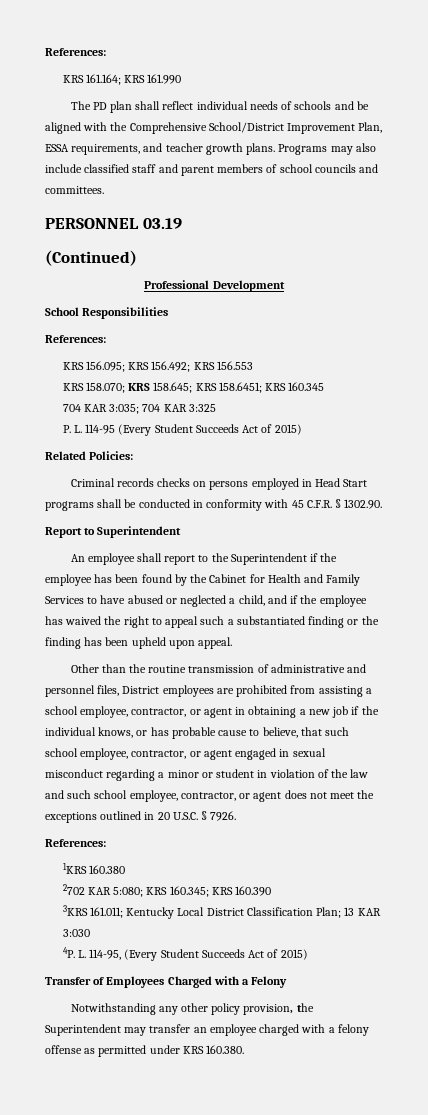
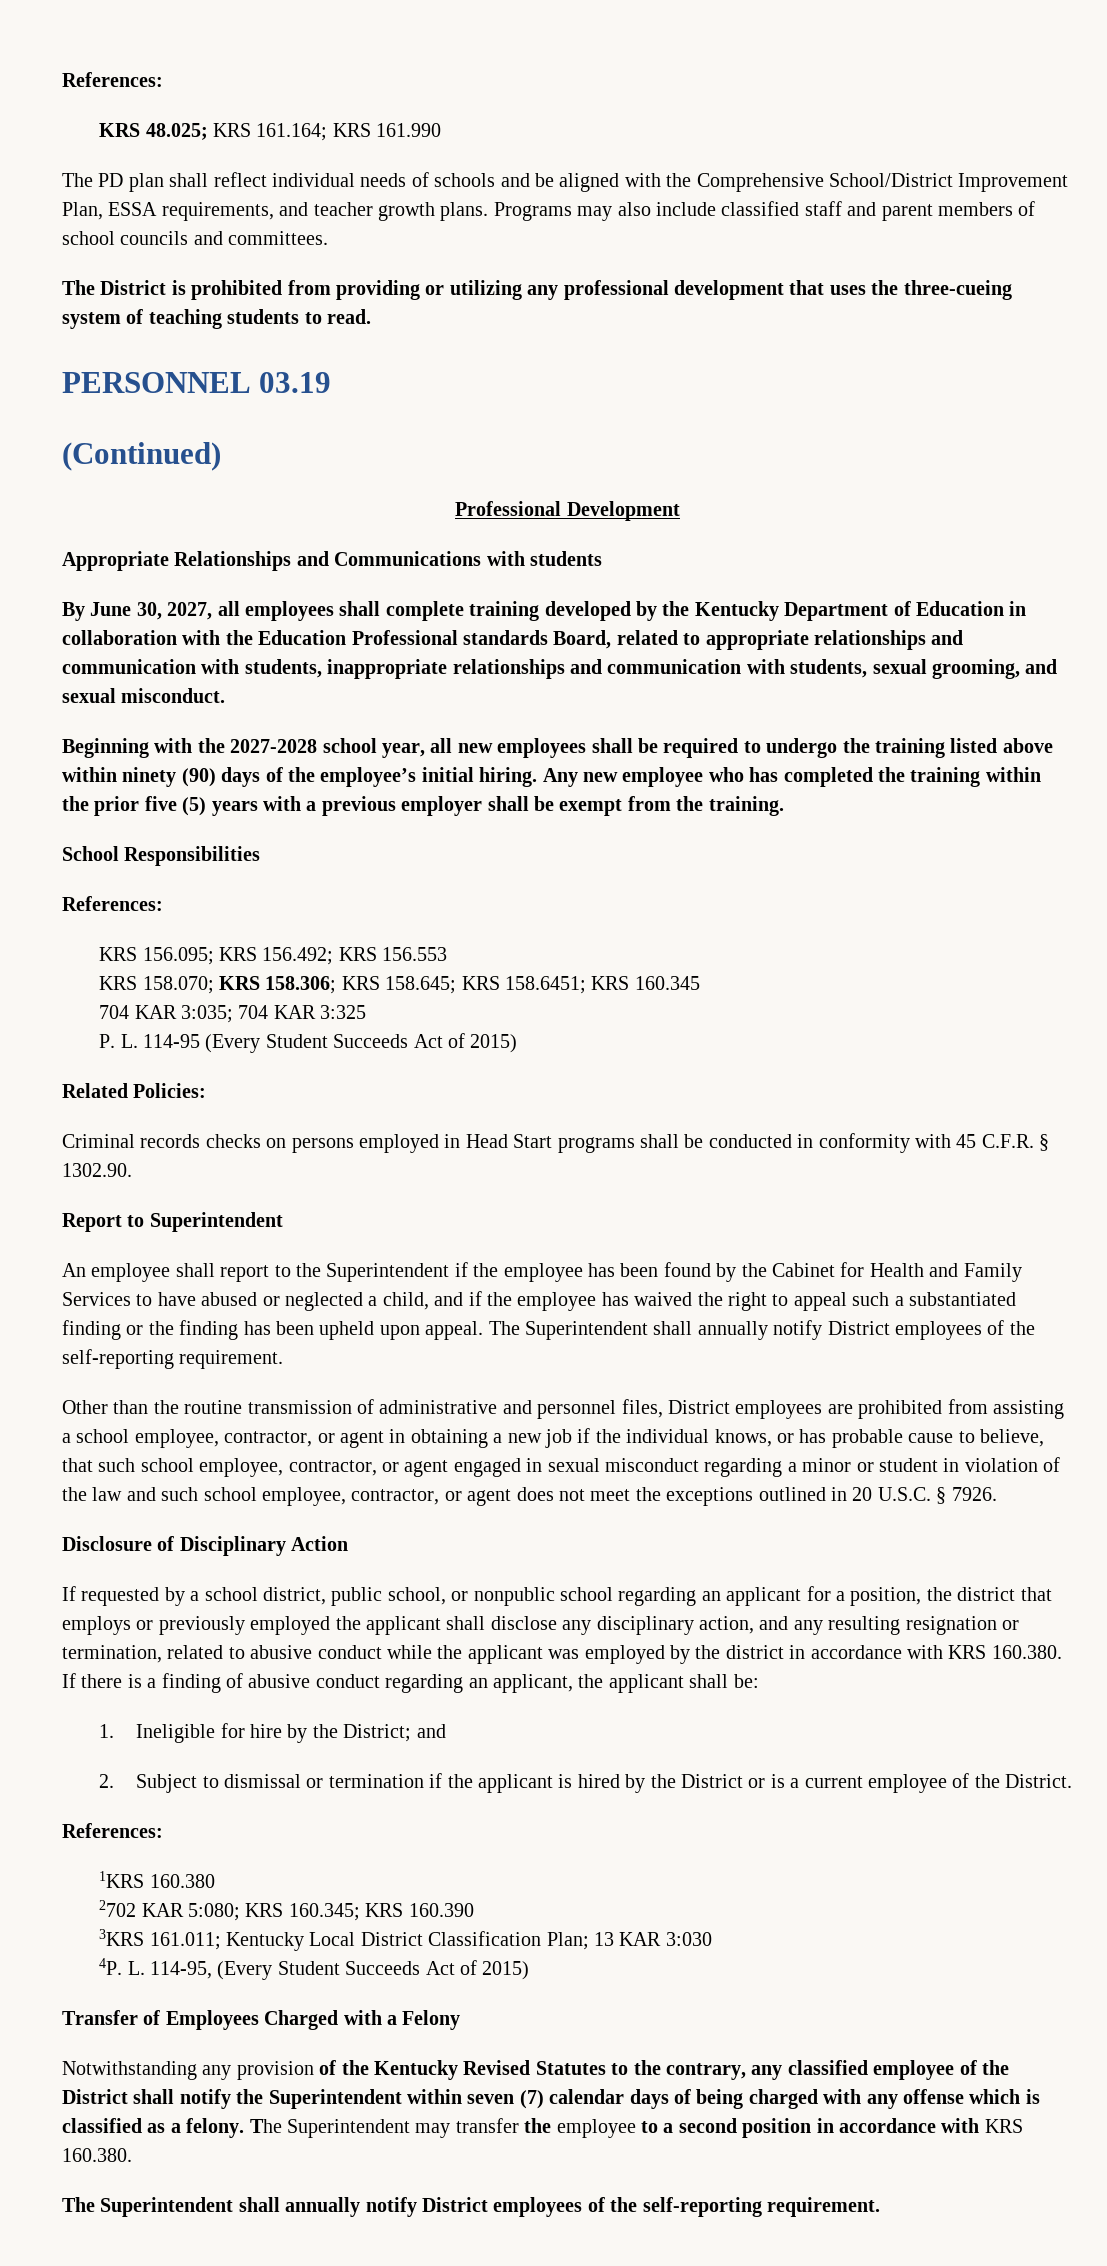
[45,48,106,56] [62,75,84,83] References: // KRS -> [62,72,163,87] [99,123,251,140] References: // KRS 48.025; KRS
(104, 190) none -> [62,280,1012,300] [62,309,371,329] // The District is prohibited from providing or utilizing any professional development that uses the three-cueing system of teaching students to read.
(285, 286) none -> [62,551,602,571] [62,601,1027,621] [62,630,964,650] [62,659,1058,679] [62,688,226,703] [62,738,1053,758] [62,767,1041,787] [62,796,784,816] // Appropriate Relationships and Communications with students // By June 30, 2027, all employees shall complete training developed by the Kentucky Department of Education in collaboration with the Education Professional standards Board, related to appropriate relationships and communication with students, inappropriate relationships and communication with students, sexual grooming, and sexual misconduct. // Beginning with the 2027-2028 school year, all new employees shall be required to undergo the training listed above within ninety (90) days of the employee’s initial hiring. Any new employee who has completed the training within the prior five (5) years with a previous employer shall be exempt from the training.
(151, 387) none -> [265,976,380,994] 158.306; KRS
(233, 643) none -> [488,1320,1035,1340] [62,1349,284,1369] The Superintendent shall annually notify District employees of the self-reporting requirement.
(237, 816) none -> [62,1536,349,1556] [62,1586,1052,1606] [62,1616,1019,1635] [62,1645,1062,1664] [62,1673,759,1693] [99,1723,446,1743] [99,1773,1073,1793] // Disclosure of Disciplinary Action // If requested by a school district, public school, or nonpublic school regarding an applicant for a position, the district that employs or previously employed the applicant shall disclose any disciplinary action, and any resulting resignation or termination, related to abusive conduct while the applicant was employed by the district in accordance with KRS 160.380. If there is a finding of abusive conduct regarding an applicant, the applicant shall be: // 1. Ineligible for hire by the District; and // 2. Subject to dismissal or termination if the applicant is hired by the District or is a current employee of the District.
[180,1003,314,1015] [45,1024,369,1036] [45,1045,245,1057] other policy provision, the Superintendent may transfer an employee charged with a felony offense as permitted under KRS 160.380. -> [236,2060,1009,2080] [62,2089,1040,2109] [62,2118,1023,2138] [62,2148,132,2162] [62,2197,880,2217] provision of the Kentucky Revised Statutes to the contrary, any classified employee of the District shall notify the Superintendent within seven (7) calendar days of being charged with any offense which is classified as a felony. The Superintendent may transfer the employee to a second position in accordance with KRS 160.380. // The Superintendent shall annually notify District employees of the self-reporting requirement.

